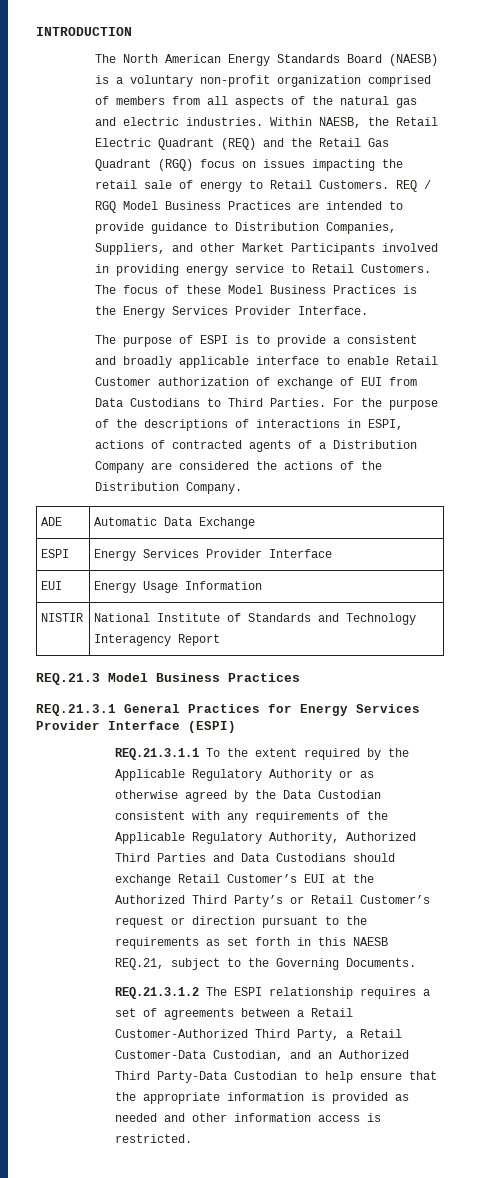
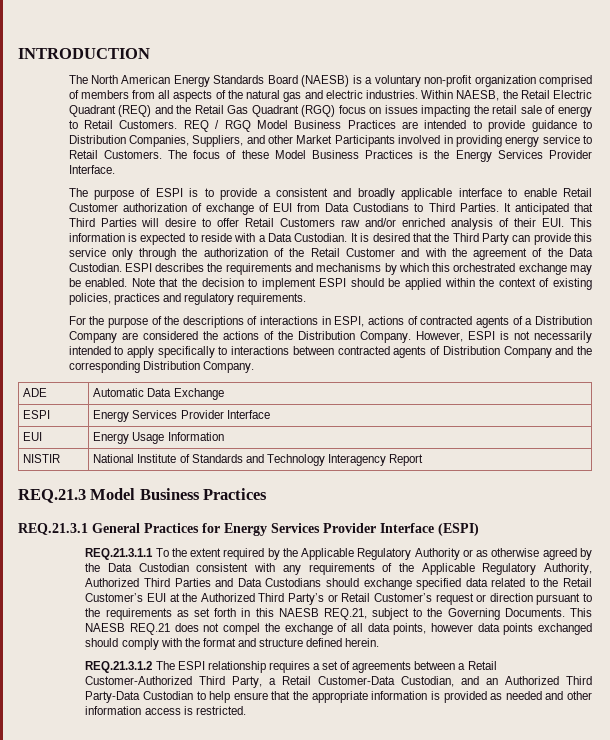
(327, 402) none -> [503,203,593,215] [68,218,592,230] [68,233,592,245] [68,248,594,260] [68,263,592,275] [68,278,592,290] [68,293,306,305] It anticipated that Third Parties will desire to offer Retail Customers raw and/or enriched analysis of their EUI. This information is expected to reside with a Data Custodian. It is desired that the Third Party can provide this service only through the authorization of the Retail Customer and with the agreement of the Data Custodian. ESPI describes the requirements and mechanisms by which this orchestrated exchange may be enabled. Note that the decision to implement ESPI should be applied within the context of existing policies, practices and regulatory requirements. //
(243, 488) none -> [415,331,592,343] [68,346,592,358] [68,361,254,373] However, ESPI is not necessarily intended to apply specifically to interactions between contracted agents of Distribution Company and the corresponding Distribution Company.
(172, 880) none -> [416,578,559,590] specified data related to the
(417, 962) none -> [570,608,592,617] [85,623,593,635] [85,638,380,650] This NAESB REQ.21 does not compel the exchange of all data points, however data points exchanged should comply with the format and structure defined herein.

